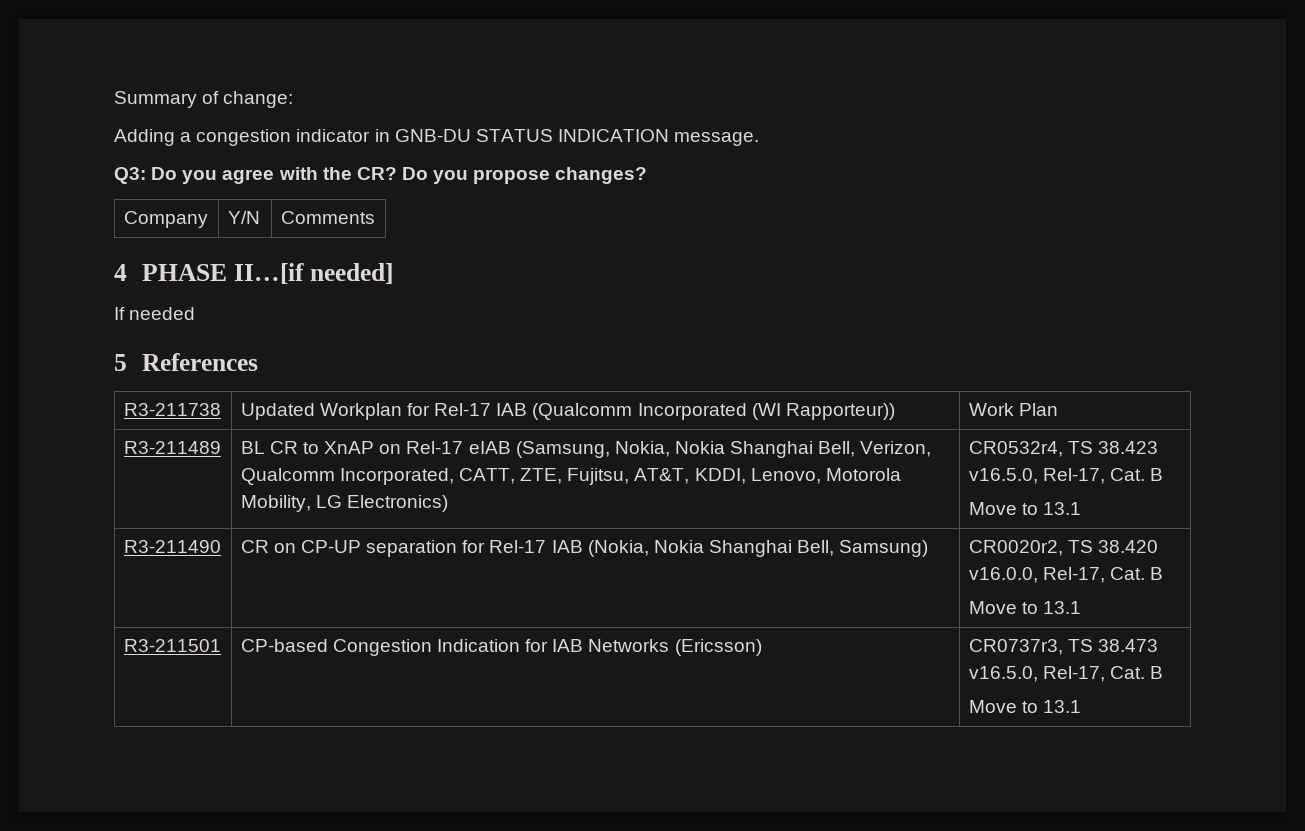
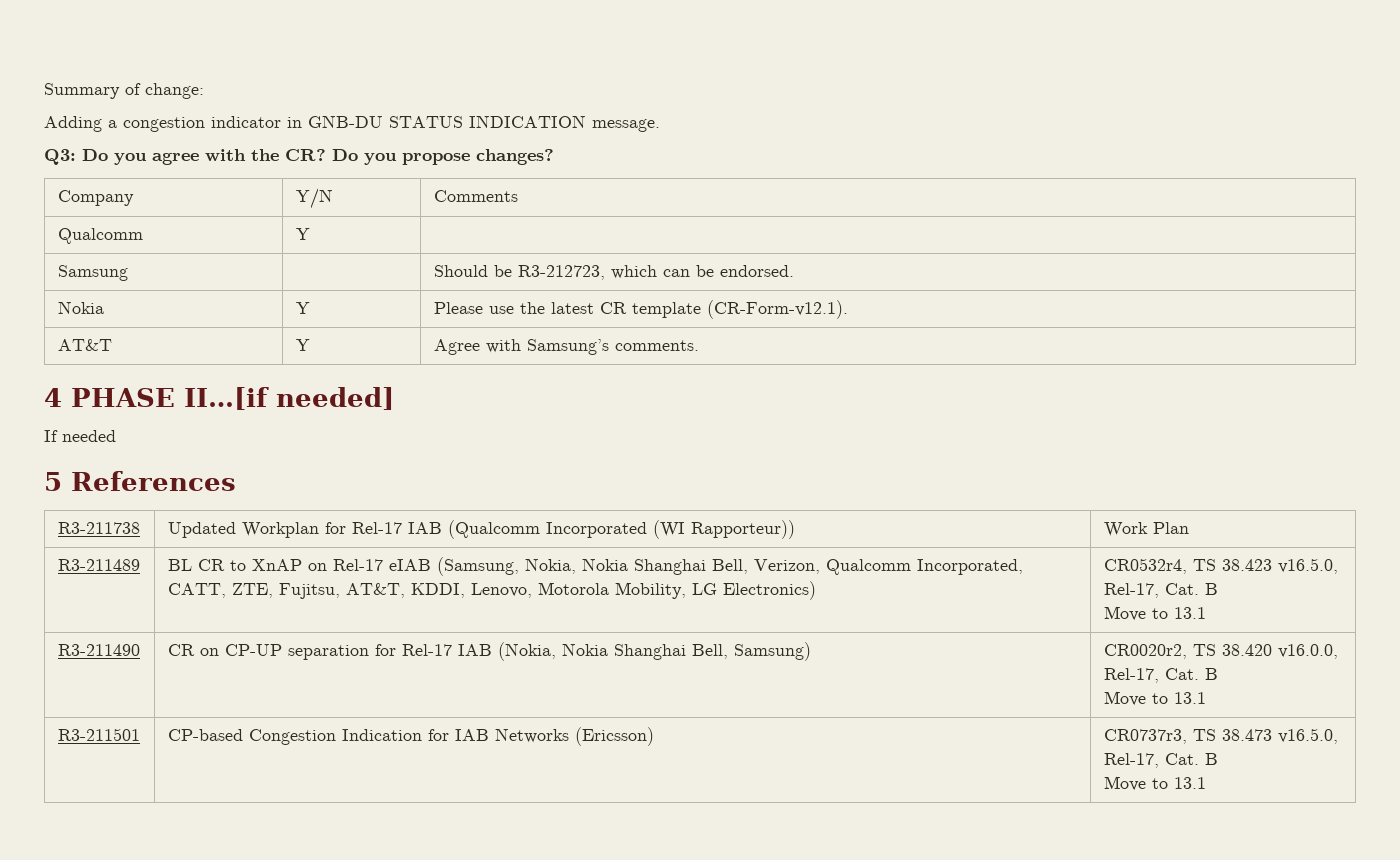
(375, 217) none -> [57,228,143,244] [295,228,310,240] [57,265,128,281] [433,265,794,280] [57,301,104,314] [295,302,310,314] [433,300,848,319] [57,339,112,351] [295,339,310,351] [433,339,699,355] // Qualcomm | Y | // Samsung | | Should be R3-212723, which can be endorsed. // Nokia | Y | Please use the latest CR template (CR-Form-v12.1). // AT&T | Y | Agree with Samsung’s comments.

